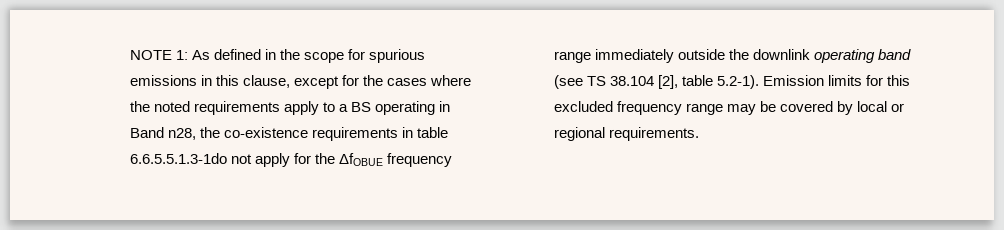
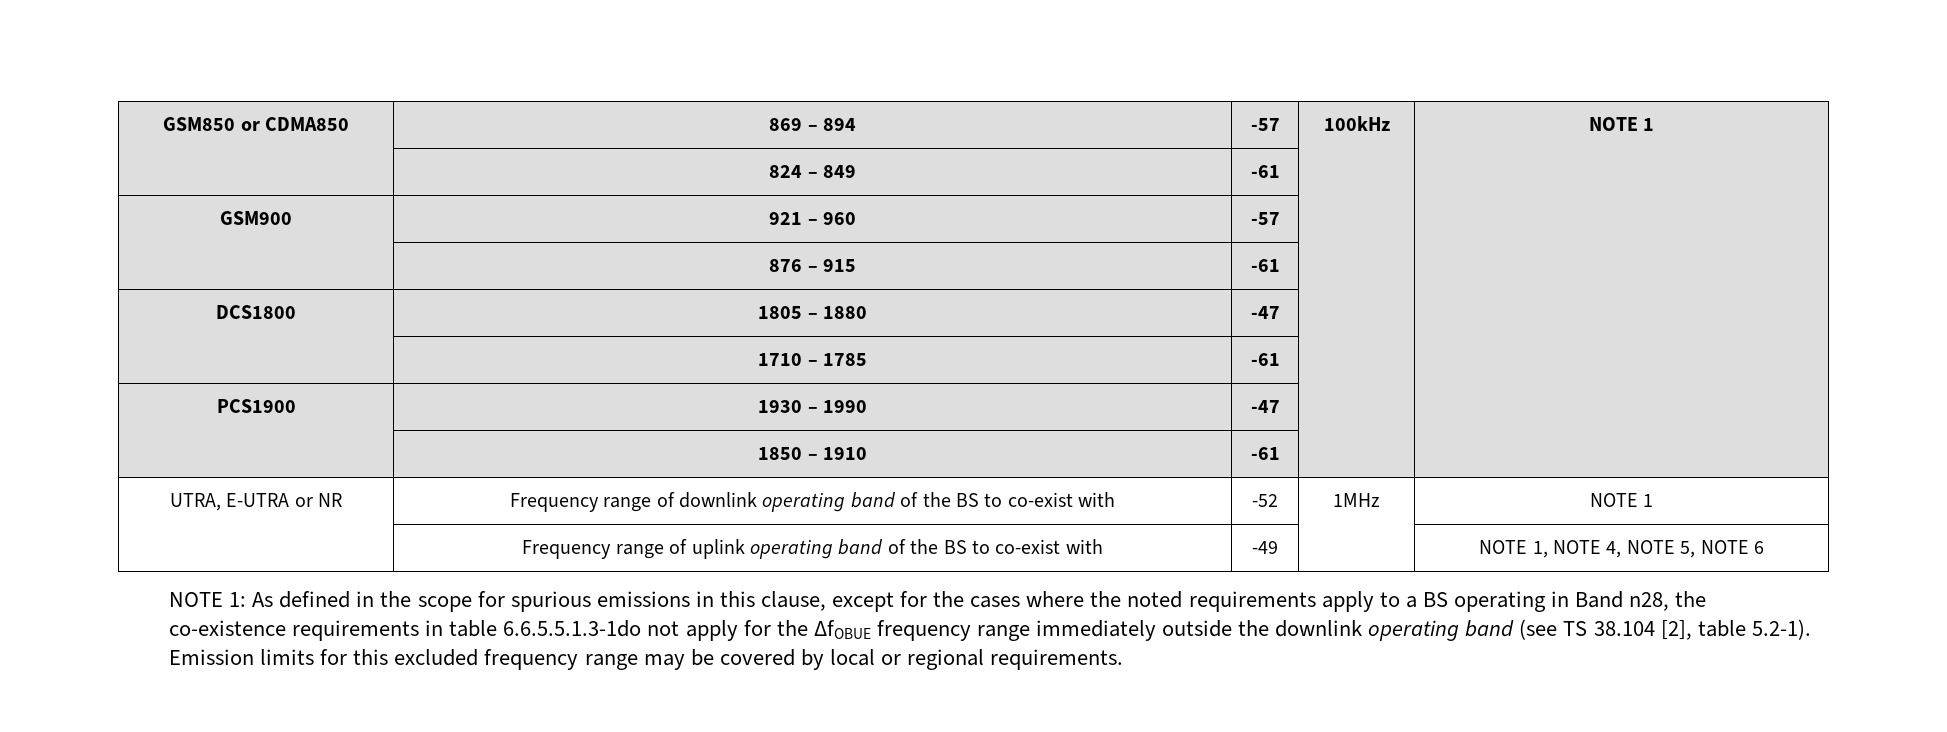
(130, 55) none -> [163,117,349,131] [769,118,856,131] [1250,118,1280,131] [1323,116,1390,131] [1588,117,1655,131] [769,165,856,178] [1250,165,1280,178] [220,211,292,225] [769,212,856,225] [1250,212,1280,225] [769,259,856,272] [1250,259,1280,272] [216,305,296,319] [758,306,867,319] [1250,306,1280,319] [758,353,867,366] [1250,353,1280,366] [216,399,296,413] [758,400,867,413] [1250,400,1280,413] [758,447,867,460] [1250,447,1280,460] [169,493,343,511] [509,492,1116,512] [1252,494,1278,507] [1333,493,1380,507] [1589,493,1654,507] [522,539,1103,559] [1252,541,1278,554] [1479,540,1764,558] GSM850 or CDMA850 | 869 – 894 | -57 | 100kHz | NOTE 1 // | 824 – 849 | -61 | | // GSM900 | 921 – 960 | -57 | | // | 876 – 915 | -61 | | // DCS1800 | 1805 – 1880 | -47 | | // | 1710 – 1785 | -61 | | // PCS1900 | 1930 – 1990 | -47 | | // | 1850 – 1910 | -61 | | // UTRA, E-UTRA or NR | Frequency range of downlink operating band of the BS to co-exist with | -52 | 1MHz | NOTE 1 // | Frequency range of uplink operating band of the BS to co-exist with | -49 | | NOTE 1, NOTE 4, NOTE 5, NOTE 6 //

